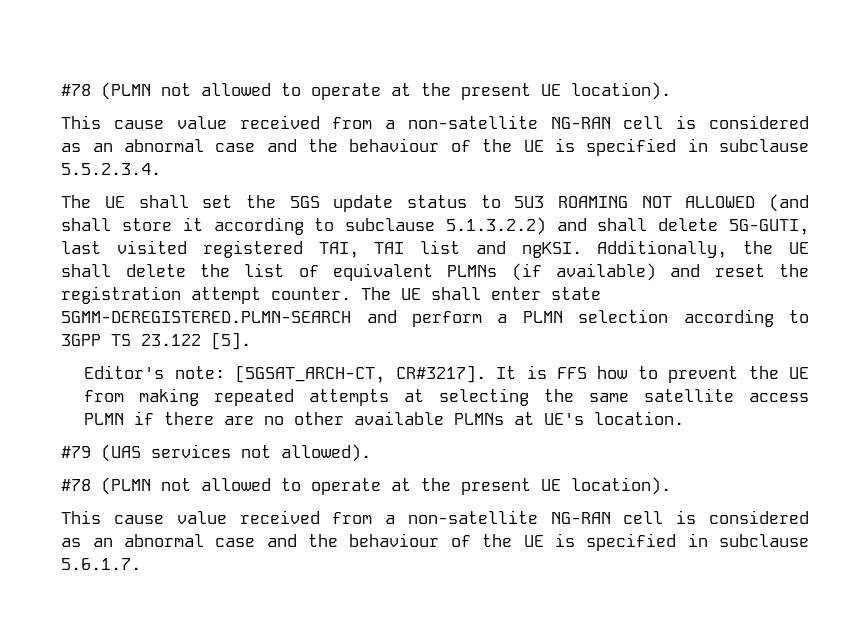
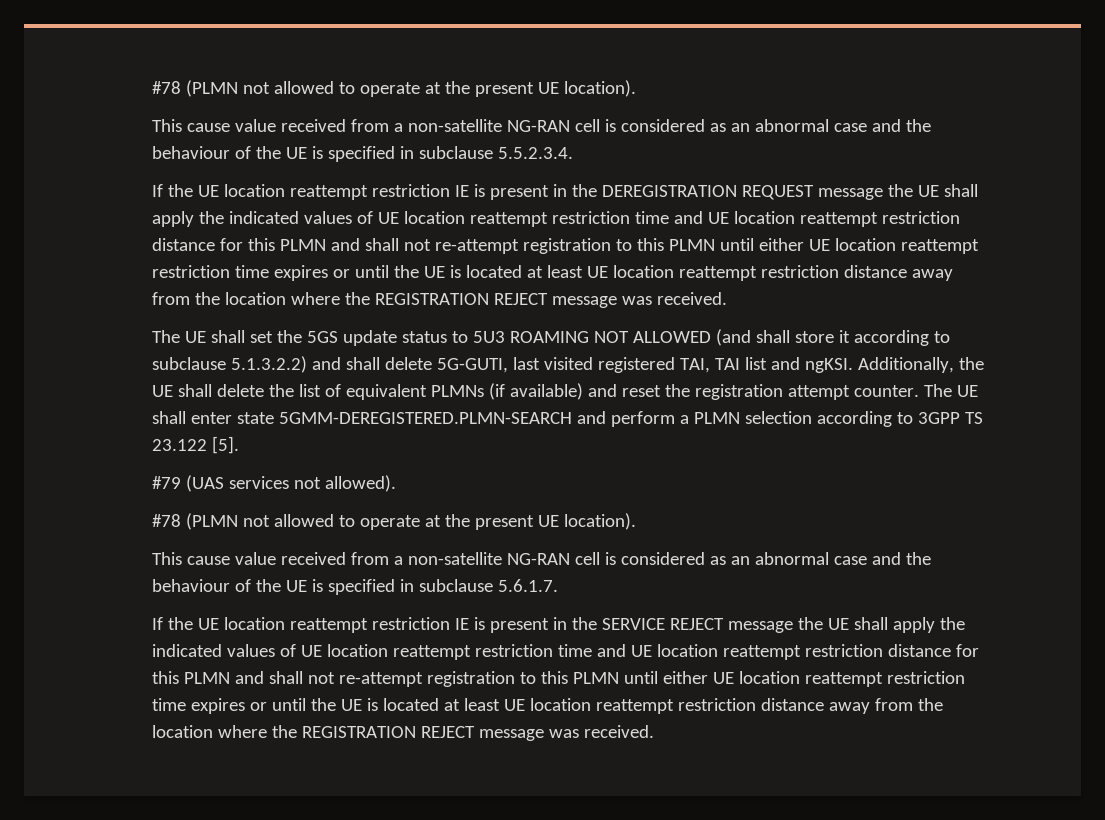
(162, 169) none -> [151,184,978,200] [151,211,960,227] [151,238,979,254] [151,265,953,281] [151,292,727,308] // If the UE location reattempt restriction IE is present in the DEREGISTRATION REQUEST message the UE shall apply the indicated values of UE location reattempt restriction time and UE location reattempt restriction distance for this PLMN and shall not re-attempt registration to this PLMN until either UE location reattempt restriction time expires or until the UE is located at least UE location reattempt restriction distance away from the location where the REGISTRATION REJECT message was received.
[84,365,809,383] [84,388,809,406] [84,411,685,425] // Editor's note: [5GSAT_ARCH-CT, CR#3217]. It is FFS how to prevent the UE from making repeated attempts at selecting the same satellite access PLMN if there are no other available PLMNs at UE's location. -> (239, 445) none
(142, 564) none -> [151,617,965,633] [151,644,979,660] [151,671,965,687] [151,698,943,714] [151,725,654,741] // If the UE location reattempt restriction IE is present in the SERVICE REJECT message the UE shall apply the indicated values of UE location reattempt restriction time and UE location reattempt restriction distance for this PLMN and shall not re-attempt registration to this PLMN until either UE location reattempt restriction time expires or until the UE is located at least UE location reattempt restriction distance away from the location where the REGISTRATION REJECT message was received.

